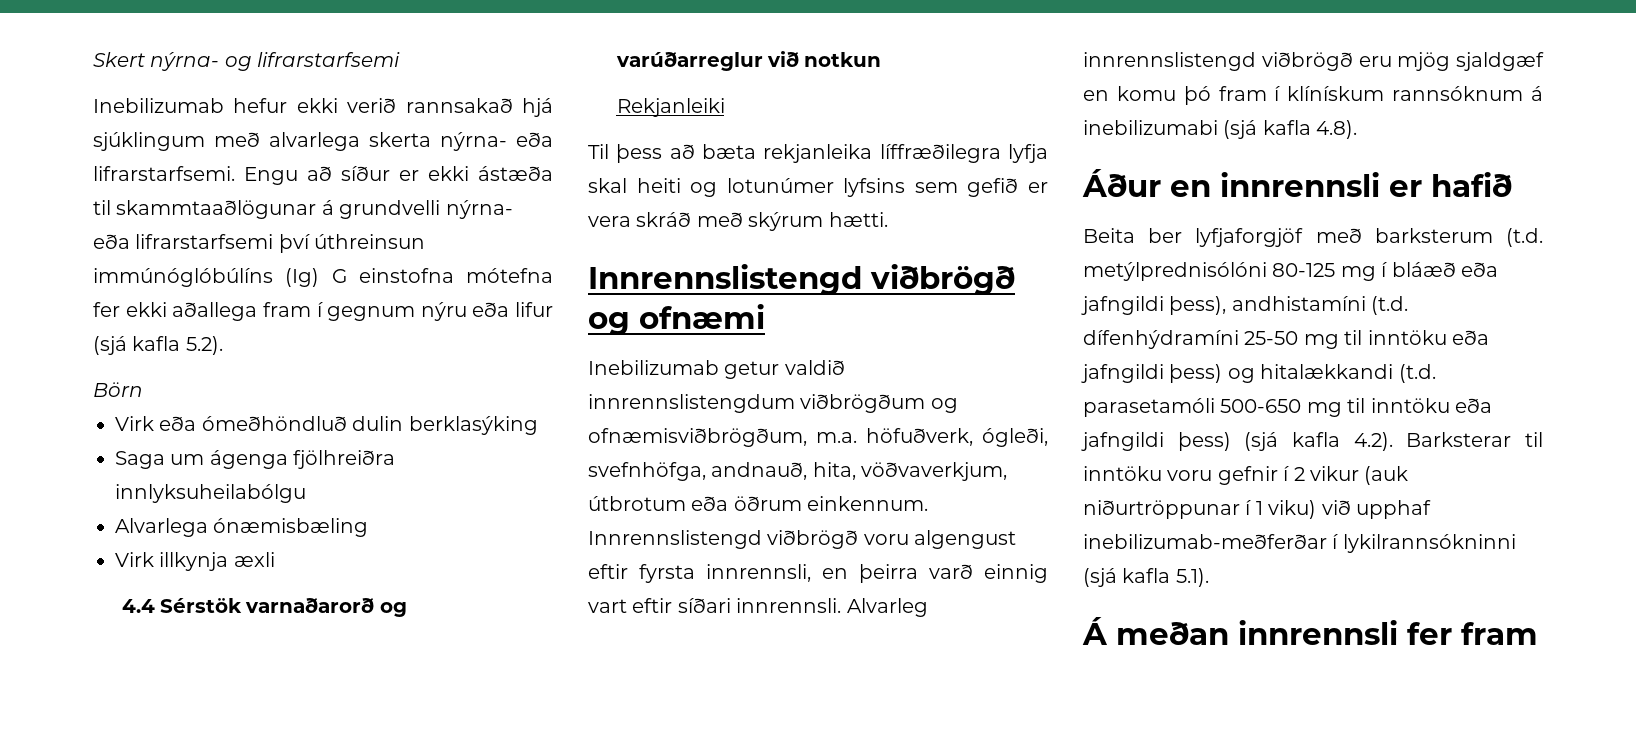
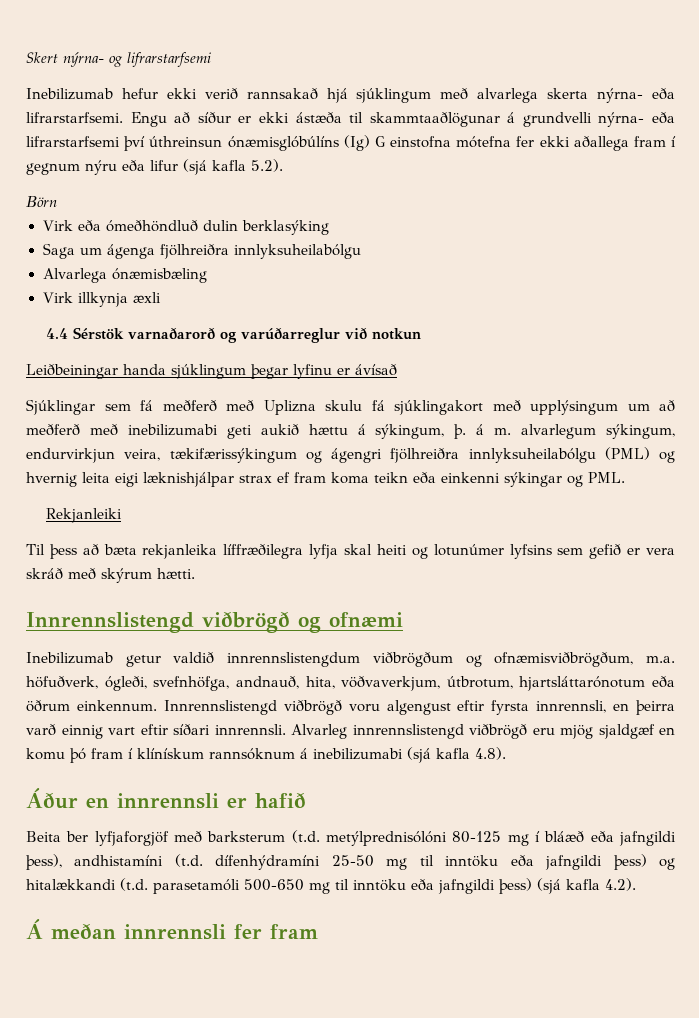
[93,268,273,287] immúnóglóbúlíns -> [227,136,339,151] ónæmisglóbúlíns
(882, 59) none -> [26,364,397,379] [26,399,675,415] [26,424,676,439] [26,447,675,463] [26,472,625,487] // Leiðbeiningar handa sjúklingum þegar lyfinu er ávísað // Sjúklingar sem fá meðferð með Uplizna skulu fá sjúklingakort með upplýsingum um að meðferð með inebilizumabi geti aukið hættu á sýkingum, þ. á m. alvarlegum sýkingum, endurvirkjun veira, tækifærissýkingum og ágengri fjölhreiðra innlyksuheilabólgu (PML) og hvernig leita eigi læknishjálpar strax ef fram koma teikn eða einkenni sýkingar og PML.
[588,496,686,511] útbrotum -> [446,676,646,691] útbrotum, hjartsláttarónotum
[1406,432,1543,447] [1083,466,1409,485] [1083,500,1431,519] [1083,534,1516,553] [1083,568,1209,587] Barksterar til inntöku voru gefnir í 2 vikur (auk niðurtröppunar í 1 viku) við upphaf inebilizumab-meðferðar í lykilrannsókninni (sjá kafla 5.1). -> (636, 884) none

